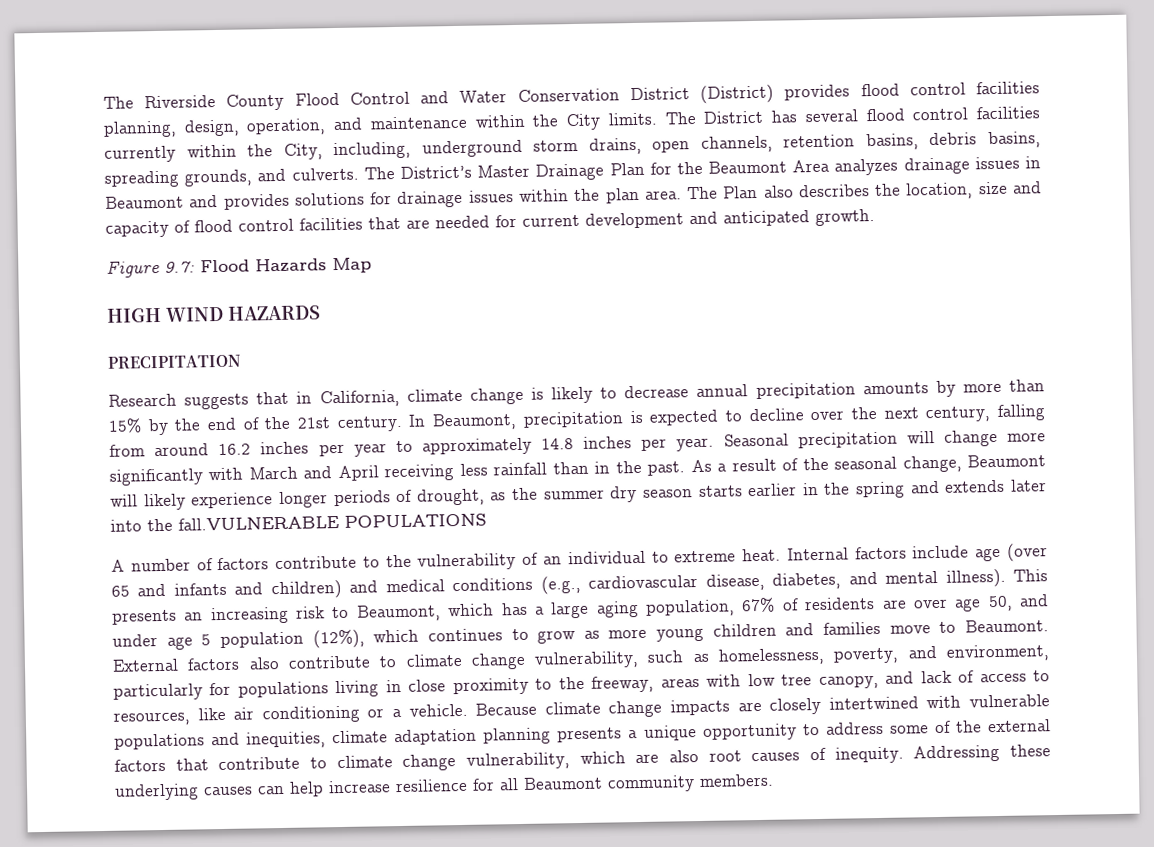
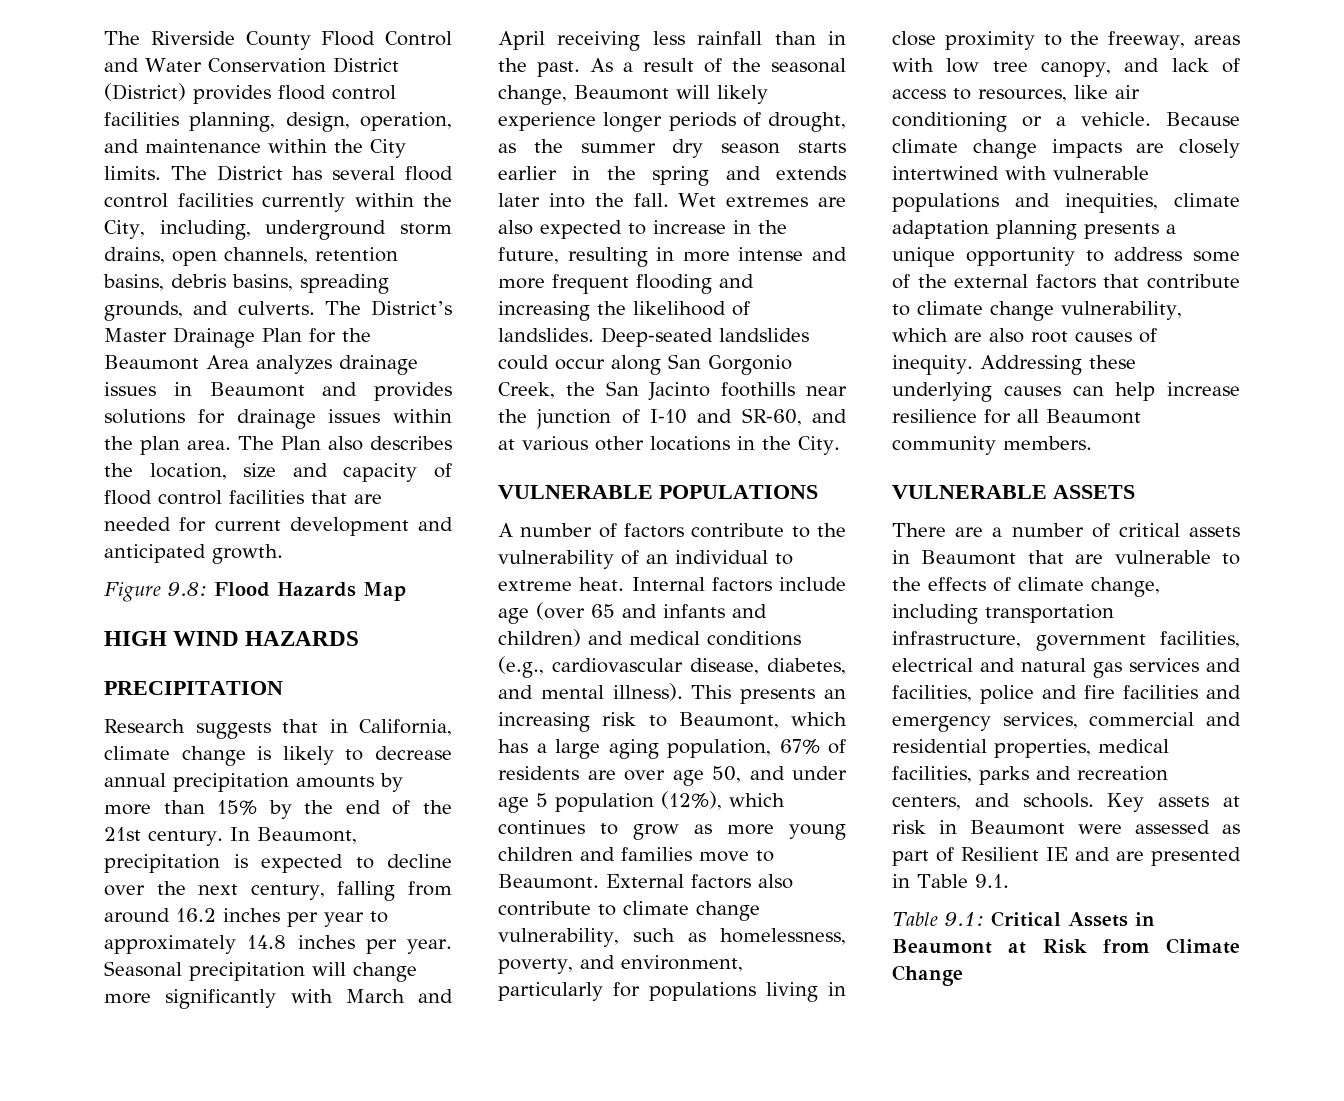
[164,261,195,273] 9.7: -> [168,582,207,596] 9.8:
[178,516,339,531] fall.VULNERABLE -> [633,193,846,207] [498,220,787,239] [498,247,847,267] [498,274,754,294] [498,301,750,321] [498,327,809,347] [498,354,792,375] [498,381,847,401] [498,408,847,429] [498,436,840,455] [498,485,653,499] fall. Wet extremes are also expected to increase in the future, resulting in more intense and more frequent flooding and increasing the likelihood of landslides. Deep‐seated landslides could occur along San Gorgonio Creek, the San Jacinto foothills near the junction of I‐10 and SR‐60, and at various other locations in the City. // VULNERABLE
(774, 780) none -> [892,485,1135,499] [892,523,1240,538] [892,550,1240,565] [892,577,1160,597] [892,604,1114,624] [892,631,1240,651] [892,658,1241,678] [892,685,1241,704] [892,712,1241,732] [892,739,1169,758] [892,766,1168,785] [892,793,1240,812] [892,820,1240,835] [892,847,1241,866] [892,874,1009,888] [892,911,1155,927] [892,938,1240,954] [892,965,963,986] // VULNERABLE ASSETS // There are a number of critical assets in Beaumont that are vulnerable to the effects of climate change, including transportation infrastructure, government facilities, electrical and natural gas services and facilities, police and fire facilities and emergency services, commercial and residential properties, medical facilities, parks and recreation centers, and schools. Key assets at risk in Beaumont were assessed as part of Resilient IE and are presented in Table 9.1. // Table 9.1: Critical Assets in Beaumont at Risk from Climate Change

